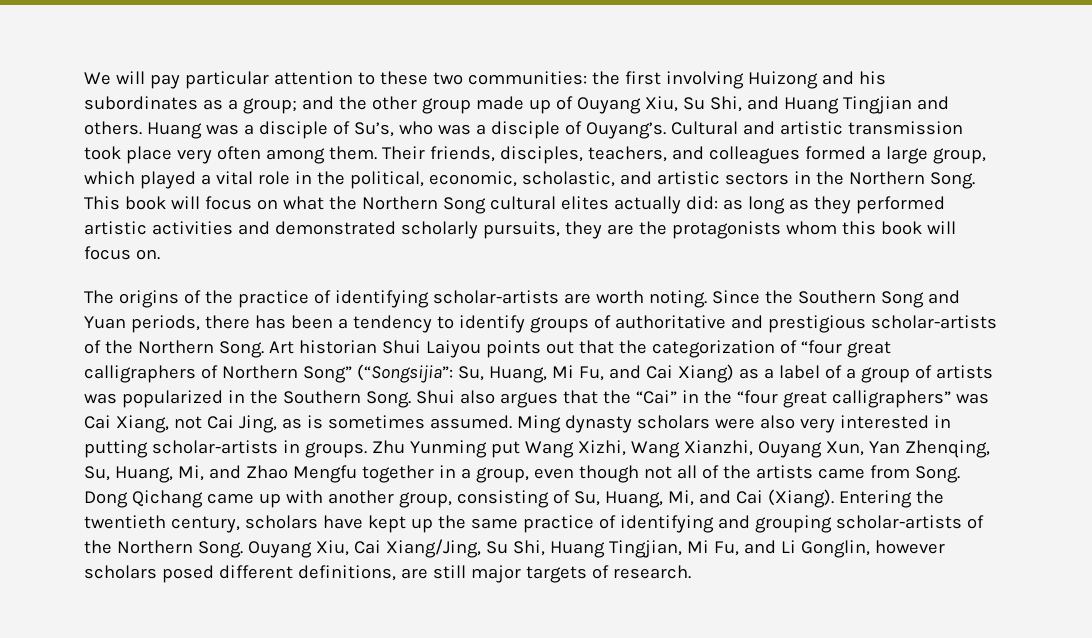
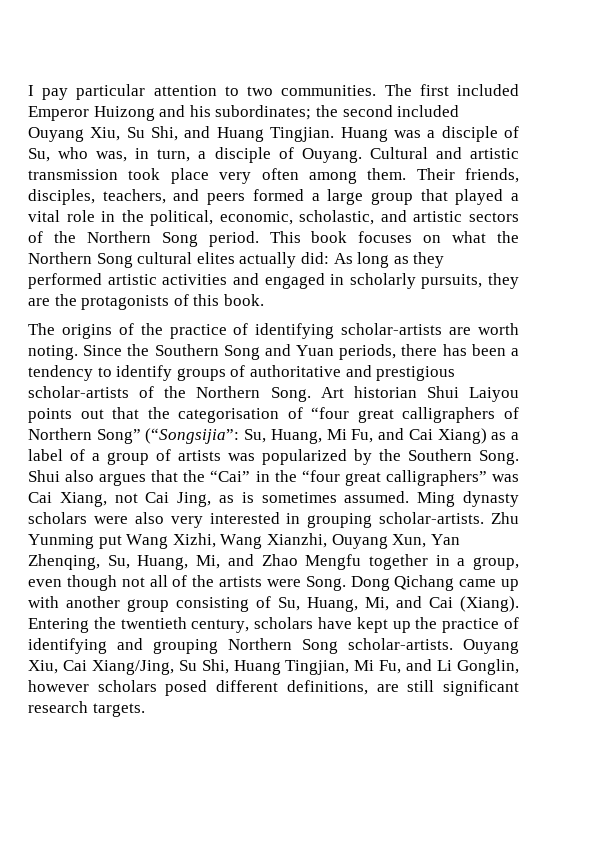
[84,71,145,85] We will -> [28,85,34,96] I
[379,71,886,89] [84,96,573,114] these two communities: the first involving Huizong and his subordinates as a group; and the other group made up of -> [247,84,519,96] [28,105,460,121] two communities. The first included Emperor Huizong and his subordinates; the second included
[842,96,949,114] [84,121,142,135] Tingjian and others. -> [270,127,335,142] Tingjian.
[353,121,666,139] Su’s, who was a disciple of Ouyang’s. -> [28,147,362,163] Su, who was, in turn, a disciple of Ouyang.
[708,146,800,164] colleagues -> [207,193,246,205] peers
[932,148,986,164] [84,171,135,185] group, which -> [370,189,448,205] group that
[793,171,975,189] [84,196,252,210] in the Northern Song. This book will focus -> [28,231,413,247] of the Northern Song period. This book focuses
[722,199,743,210] as -> [333,253,353,264] As
[274,221,396,235] demonstrated -> [264,273,345,289] engaged in
[785,221,956,235] [84,246,160,260] whom this book will focus on. -> [173,294,264,306] of this book.
[651,340,775,358] categorization -> [178,408,280,423] categorisation
[227,390,245,403] in -> [354,449,372,465] by
[84,440,367,458] putting scholar-artists in groups. -> [307,512,485,528] grouping scholar-artists.
[817,465,910,479] came from -> [266,579,301,587] were
[398,492,452,508] group, -> [127,599,169,612] group
[470,518,518,529] same -> (438, 623) none
[835,515,984,529] [84,540,243,558] scholar-artists of the Northern Song. -> [228,638,453,654] Northern Song scholar-artists.
[470,565,691,583] major targets of research. -> [443,680,519,696] [28,701,145,717] significant research targets.

